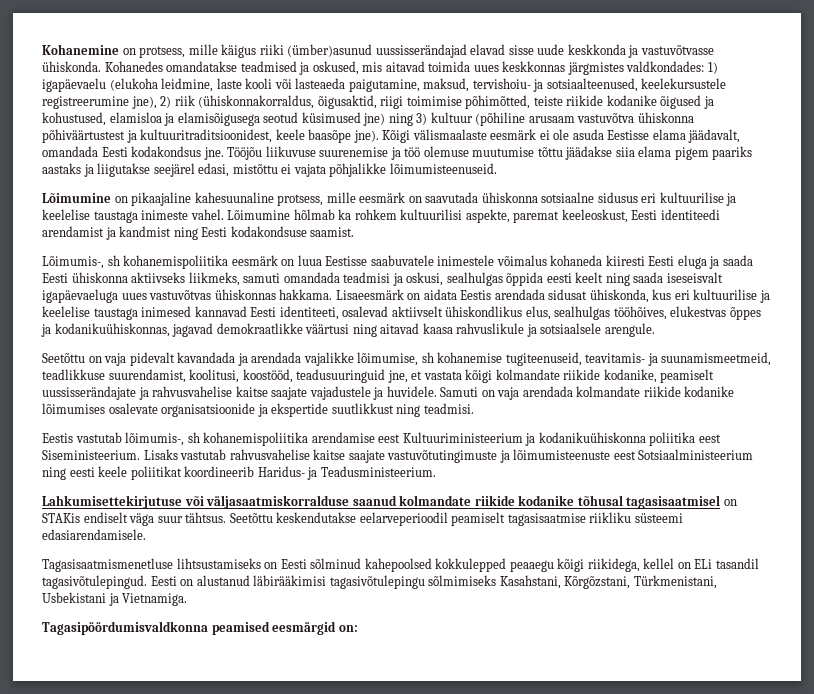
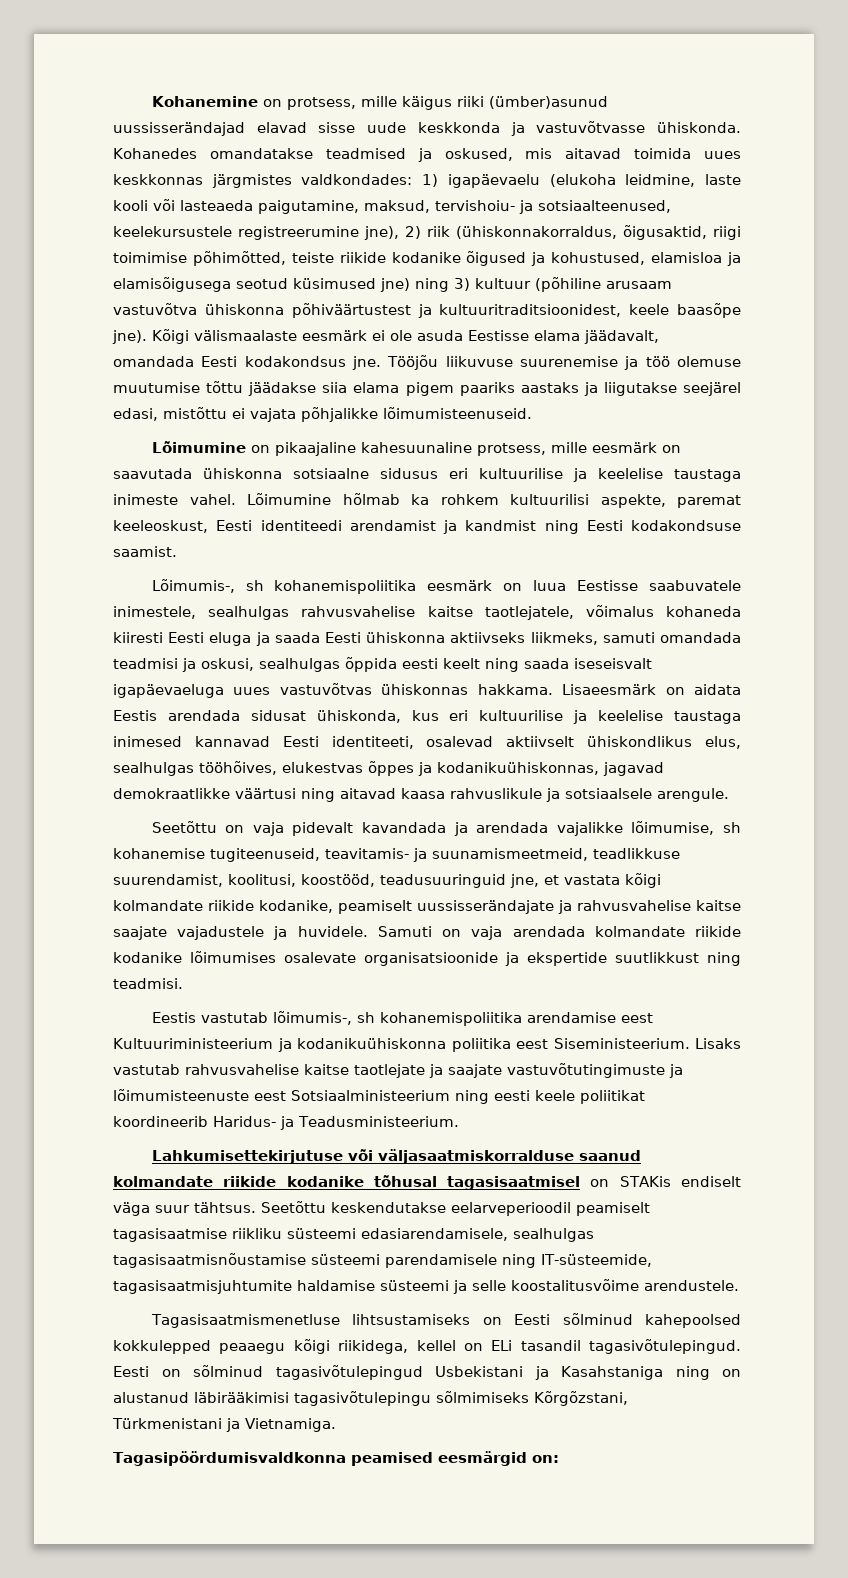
[437,255,495,266] inimestele -> [113,606,574,620] inimestele, sealhulgas rahvusvahelise kaitse taotlejatele,
(346, 454) none -> [354,1064,443,1078] taotlejate ja
[42,529,146,540] edasiarendamisele. -> [361,1228,594,1242] [113,1253,652,1268] [113,1279,739,1294] edasiarendamisele, sealhulgas tagasisaatmisnõustamise süsteemi parendamisele ning IT-süsteemide, tagasisaatmisjuhtumite haldamise süsteemi ja selle koostalitusvõime arendustele.
[196,575,717,589] [42,592,106,603] alustanud läbirääkimisi tagasivõtulepingu sõlmimiseks Kasahstani, Kõrgõzstani, Türkmenistani, Usbekistani -> [193,1365,741,1380] [113,1391,628,1406] [112,1418,222,1429] sõlminud tagasivõtulepingud Usbekistani ja Kasahstaniga ning on alustanud läbirääkimisi tagasivõtulepingu sõlmimiseks Kõrgõzstani, Türkmenistani

